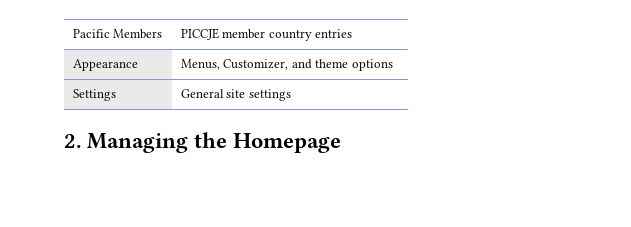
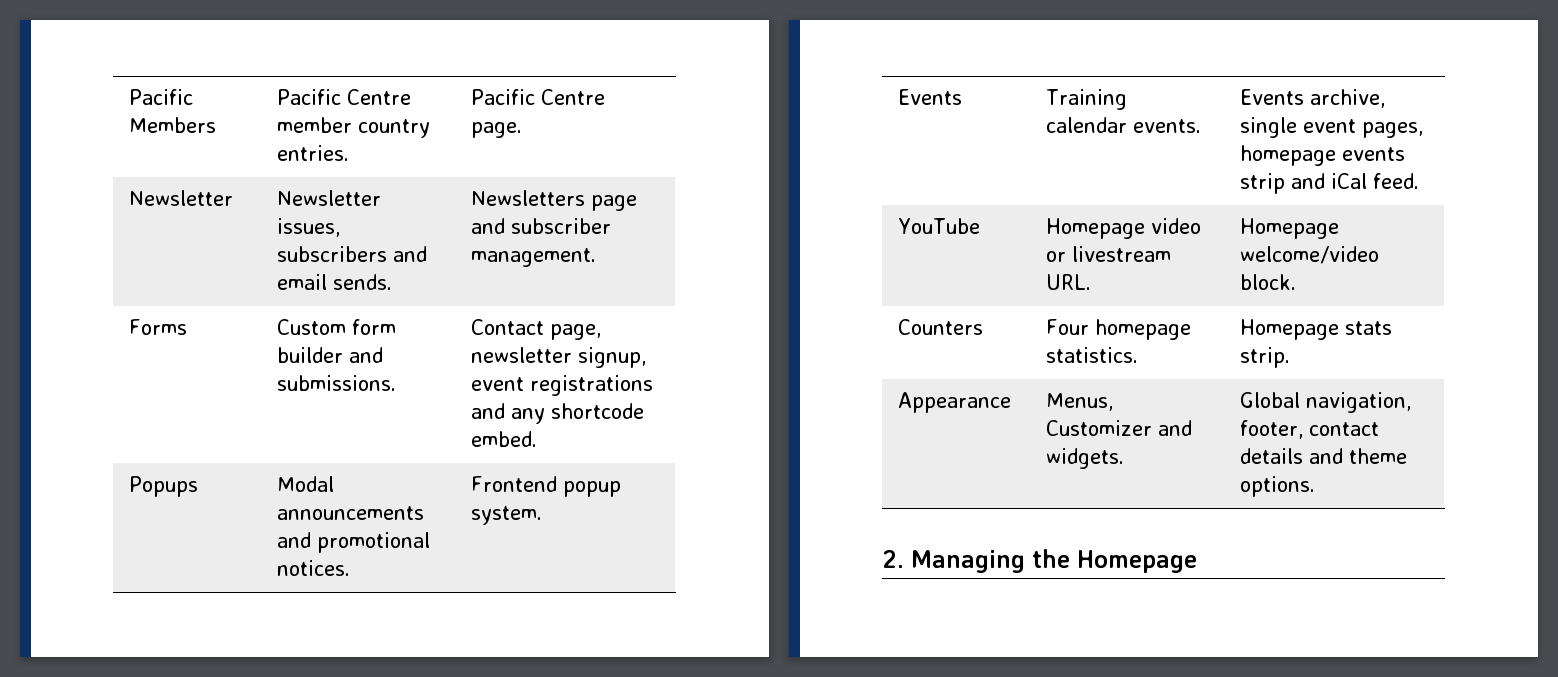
[180,28,353,41] [72,59,138,71] [180,59,393,71] [72,89,116,101] [180,89,291,101] PICCJE member country entries // Appearance | Menus, Customizer, and theme options // Settings | General site settings -> [277,89,412,105] [277,117,431,138] [277,145,350,161] [471,89,606,105] [471,122,523,138] [129,190,234,206] [277,190,382,206] [277,218,341,237] [277,246,428,262] [277,274,393,290] [471,190,638,211] [471,218,612,234] [471,248,597,267] [129,319,188,335] [277,319,397,335] [277,347,384,363] [277,375,397,391] [471,319,602,340] [471,347,647,368] [471,375,654,396] [471,403,645,424] [471,431,538,447] [129,476,199,497] [277,476,335,492] [277,506,425,520] [277,532,431,553] [277,560,351,576] [471,476,622,497] [471,506,543,525] [898,89,963,105] [1046,89,1128,110] [1046,117,1202,133] [1240,89,1386,108] [1240,117,1424,138] [1240,145,1406,166] [1240,173,1420,194] [898,218,981,234] [1046,218,1202,239] [1046,246,1172,262] [1046,274,1092,290] [1240,218,1340,239] [1240,246,1380,264] [1240,274,1297,290] [898,319,984,335] [1046,319,1191,340] [1046,347,1139,363] [1240,319,1393,340] [1240,347,1291,368] [898,392,1012,413] [1046,393,1114,411] [1046,420,1193,436] [1046,448,1125,469] [1240,392,1412,413] [1240,420,1380,439] [1240,448,1408,464] [1240,476,1316,497] Pacific Centre member country entries. | Pacific Centre page. // Newsletter | Newsletter issues, subscribers and email sends. | Newsletters page and subscriber management. // Forms | Custom form builder and submissions. | Contact page, newsletter signup, event registrations and any shortcode embed. // Popups | Modal announcements and promotional notices. | Frontend popup system. // Events | Training calendar events. | Events archive, single event pages, homepage events strip and iCal feed. // YouTube | Homepage video or livestream URL. | Homepage welcome/video block. // Counters | Four homepage statistics. | Homepage stats strip. // Appearance | Menus, Customizer and widgets. | Global navigation, footer, contact details and theme options.

